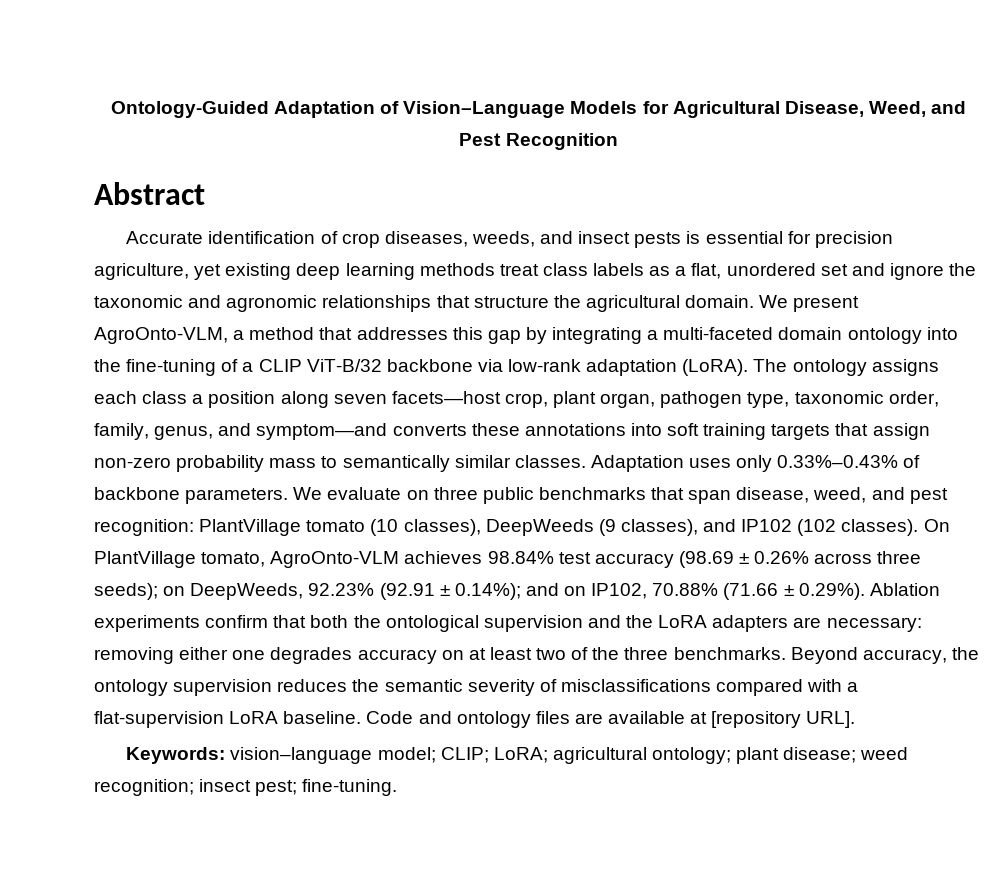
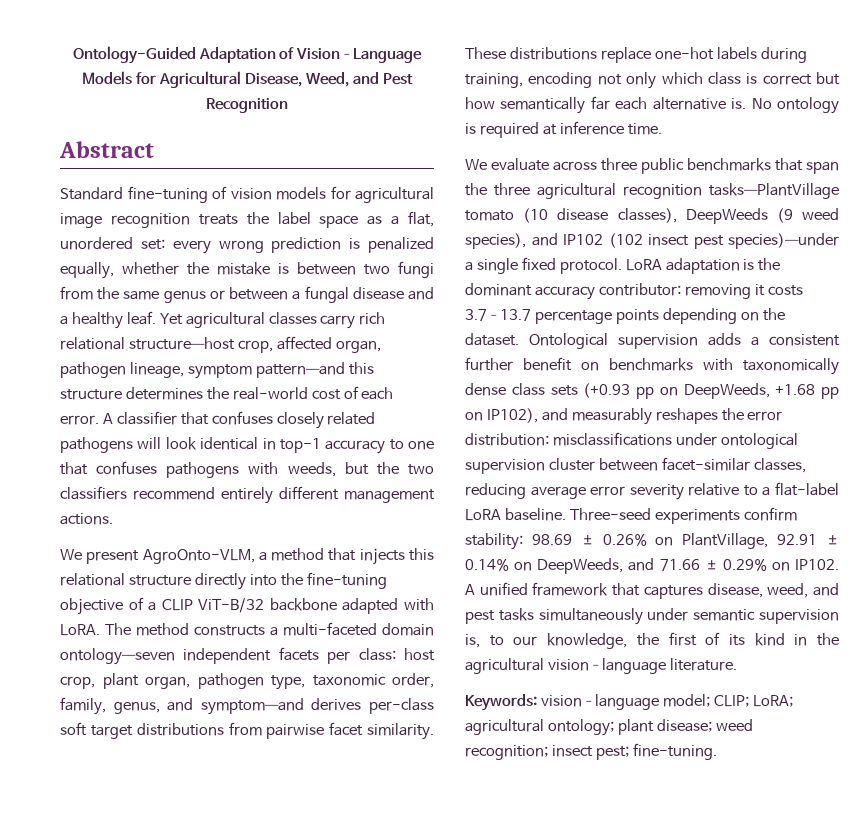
[126,231,893,248] [94,263,977,280] [94,295,755,312] Accurate identification of crop diseases, weeds, and insect pests is essential for precision agriculture, yet existing deep learning methods treat class labels as a flat, unordered set and ignore the taxonomic and agronomic relationships that structure the agricultural domain. -> [60,186,434,203] [60,211,434,228] [60,237,434,254] [60,261,434,279] [60,286,434,303] [60,311,386,329] [60,336,381,353] [60,362,374,379] [60,386,394,400] [60,411,376,429] [60,437,434,454] [60,461,434,478] [60,486,435,504] [60,513,113,525] Standard fine-tuning of vision models for agricultural image recognition treats the label space as a flat, unordered set: every wrong prediction is penalized equally, whether the mistake is between two fungi from the same genus or between a fungal disease and a healthy leaf. Yet agricultural classes carry rich relational structure—host crop, affected organ, pathogen lineage, symptom pattern—and this structure determines the real-world cost of each error. A classifier that confuses closely related pathogens will look identical in top-1 accuracy to one that confuses pathogens with weeds, but the two classifiers recommend entirely different management actions. //
[356,327,922,344] addresses this gap by integrating a multi-faceted domain ontology -> [359,548,434,565] [60,573,246,590] injects this relational structure directly
(217, 367) none -> [60,598,123,615] objective
[477,359,939,376] [94,391,501,408] via low-rank adaptation (LoRA). The ontology assigns each class a position along seven facets—host -> [342,598,434,614] [60,622,434,636] [60,647,435,665] adapted with LoRA. The method constructs a multi-faceted domain ontology—seven independent facets per class: host
[392,423,930,440] [94,455,921,472] [94,487,289,504] converts these annotations into soft training targets that assign non-zero probability mass to semantically similar classes. Adaptation uses only 0.33%–0.43% of backbone parameters. -> [311,698,434,714] [60,722,434,740] [465,47,807,63] [465,72,840,89] [465,96,839,114] [465,121,662,138] derives per-class soft target distributions from pairwise facet similarity. These distributions replace one-hot labels during training, encoding not only which class is correct but how semantically far each alternative is. No ontology is required at inference time. //
[406,490,429,500] on -> [553,161,597,171] across
[736,487,948,504] [94,519,950,536] [94,551,922,568] [94,583,940,600] [94,615,922,632] [94,647,979,664] [94,679,859,696] [94,711,856,728] disease, weed, and pest recognition: PlantVillage tomato (10 classes), DeepWeeds (9 classes), and IP102 (102 classes). On PlantVillage tomato, AgroOnto-VLM achieves 98.84% test accuracy (98.69 ± 0.26% across three seeds); on DeepWeeds, 92.23% (92.91 ± 0.14%); and on IP102, 70.88% (71.66 ± 0.29%). Ablation experiments confirm that both the ontological supervision and the LoRA adapters are necessary: removing either one degrades accuracy on at least two of the three benchmarks. Beyond accuracy, the ontology supervision reduces the semantic severity of misclassifications compared with a flat-supervision LoRA baseline. Code and ontology files are available at [repository URL]. -> [465,183,839,199] [465,208,839,224] [465,233,839,249] [465,257,781,274] [465,283,803,300] [465,308,785,324] [465,333,840,349] [465,357,839,375] [465,383,839,399] [465,408,783,425] [465,432,798,449] [465,457,806,474] [465,482,839,500] [465,507,797,524] [465,533,840,550] [465,558,839,574] [465,582,839,599] [465,608,839,625] [465,632,839,649] [465,658,737,674] the three agricultural recognition tasks—PlantVillage tomato (10 disease classes), DeepWeeds (9 weed species), and IP102 (102 insect pest species)—under a single fixed protocol. LoRA adaptation is the dominant accuracy contributor: removing it costs 3.7–13.7 percentage points depending on the dataset. Ontological supervision adds a consistent further benefit on benchmarks with taxonomically dense class sets (+0.93 pp on DeepWeeds, +1.68 pp on IP102), and measurably reshapes the error distribution: misclassifications under ontological supervision cluster between facet-similar classes, reducing average error severity relative to a flat-label LoRA baseline. Three-seed experiments confirm stability: 98.69 ± 0.26% on PlantVillage, 92.91 ± 0.14% on DeepWeeds, and 71.66 ± 0.29% on IP102. A unified framework that captures disease, weed, and pest tasks simultaneously under semantic supervision is, to our knowledge, the first of its kind in the agricultural vision–language literature.

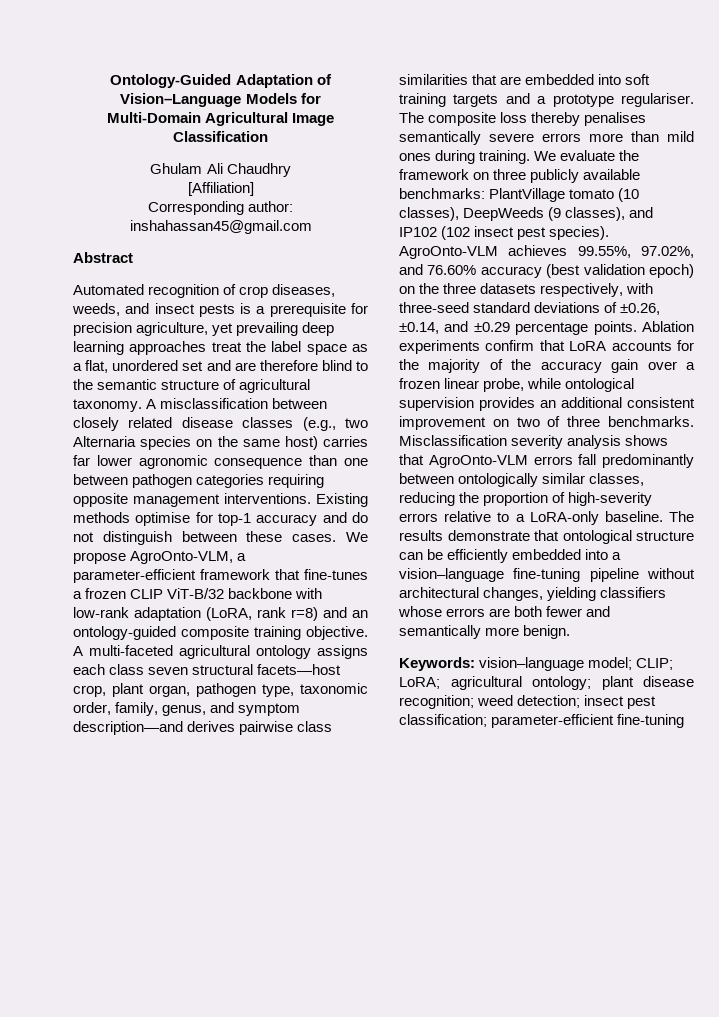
[159,71,413,88] [206,98,288,113] [59,141,154,158] [60,186,434,203] [60,213,238,228] Agricultural Disease, Weed, and Pest Recognition // Abstract // Standard fine-tuning of vision models for agricultural image recognition treats -> [106,112,335,126] [173,131,268,142] [150,163,291,177] [187,182,254,196] [147,201,294,215] [129,220,312,234] [73,252,133,263] [73,284,336,298] [72,303,368,317] [73,322,335,336] [73,341,242,355] Multi-Domain Agricultural Image Classification // Ghulam Ali Chaudhry // [Affiliation] // Corresponding author: inshahassan45@gmail.com // Abstract // Automated recognition of crop diseases, weeds, and insect pests is a prerequisite for precision agriculture, yet prevailing deep learning approaches treat
[140,237,434,254] [60,261,434,279] [60,286,434,303] [60,311,386,329] [60,336,381,353] [60,362,374,379] [60,386,394,400] [60,411,376,429] [60,437,434,454] [60,461,434,478] [60,486,435,504] [60,513,113,525] [60,548,434,565] [60,572,387,590] [60,597,434,615] [60,622,434,636] [60,647,435,665] set: every wrong prediction is penalized equally, whether the mistake is between two fungi from the same genus or between a fungal disease and a healthy leaf. Yet agricultural classes carry rich relational structure—host crop, affected organ, pathogen lineage, symptom pattern—and this structure determines the real-world cost of each error. A classifier that confuses closely related pathogens will look identical in top-1 accuracy to one that confuses pathogens with weeds, but the two classifiers recommend entirely different management actions. // We present AgroOnto-VLM, a method that injects this relational structure directly into the fine-tuning objective of a CLIP ViT-B/32 backbone adapted with LoRA. The method constructs a multi-faceted domain ontology—seven independent facets per class: host -> [182,360,368,371] [73,379,311,393] [73,398,328,412] [73,417,368,431] [73,436,368,450] [73,455,369,469] [73,474,325,488] [73,493,368,507] [73,512,368,526] [73,531,369,545] [73,551,247,564] [73,569,368,583] [73,588,323,599] [73,607,368,621] [73,626,368,640] [73,645,368,659] [73,664,342,675] set and are therefore blind to the semantic structure of agricultural taxonomy. A misclassification between closely related disease classes (e.g., two Alternaria species on the same host) carries far lower agronomic consequence than one between pathogen categories requiring opposite management interventions. Existing methods optimise for top-1 accuracy and do not distinguish between these cases. We propose AgroOnto-VLM, a parameter-efficient framework that fine-tunes a frozen CLIP ViT-B/32 backbone with low-rank adaptation (LoRA, rank r=8) and an ontology-guided composite training objective. A multi-faceted agricultural ontology assigns each class seven structural facets—host
[200,698,434,715] [60,722,434,740] [465,47,807,63] [465,72,840,89] [465,96,839,114] [465,121,662,138] [465,158,839,174] [465,183,839,199] symptom—and derives per-class soft target distributions from pairwise facet similarity. These distributions replace one-hot labels during training, encoding not only which class is correct but how semantically far each alternative is. No ontology is required at inference time. // We evaluate across three public benchmarks that span the three agricultural recognition tasks—PlantVillage -> [238,703,301,716] [73,721,333,735] [399,74,651,85] [399,93,694,107] [399,112,647,126] [399,131,694,145] [399,150,640,164] [399,169,641,183] [399,188,566,202] symptom description—and derives pairwise class similarities that are embedded into soft training targets and a prototype regulariser. The composite loss thereby penalises semantically severe errors more than mild ones during training. We evaluate the framework on three publicly available benchmarks: PlantVillage
[557,208,609,221] disease -> (640, 195) none
[802,208,839,220] [465,233,526,249] weed species), -> [565,207,626,221] classes),
[728,233,839,249] [465,257,781,274] [465,283,803,300] [465,308,785,324] [465,333,840,349] [465,357,839,375] [465,383,839,399] [465,408,783,425] [465,432,798,449] [465,457,806,474] [465,482,839,500] [465,507,797,524] [465,533,840,550] [465,558,839,574] [465,582,839,599] [465,608,839,625] [465,632,839,649] [465,658,737,674] species)—under a single fixed protocol. LoRA adaptation is the dominant accuracy contributor: removing it costs 3.7–13.7 percentage points depending on the dataset. Ontological supervision adds a consistent further benefit on benchmarks with taxonomically dense class sets (+0.93 pp on DeepWeeds, +1.68 pp on IP102), and measurably reshapes the error distribution: misclassifications under ontological supervision cluster between facet-similar classes, reducing average error severity relative to a flat-label LoRA baseline. Three-seed experiments confirm stability: 98.69 ± 0.26% on PlantVillage, 92.91 ± 0.14% on DeepWeeds, and 71.66 ± 0.29% on IP102. A unified framework that captures disease, weed, and pest tasks simultaneously under semantic supervision is, to our knowledge, the first of its kind in the agricultural vision–language literature. -> [549,226,610,240] [399,245,694,259] [399,264,694,278] [399,283,654,297] [399,302,661,315] [399,321,694,335] [399,340,694,354] [399,359,695,373] [399,378,635,392] [399,397,695,411] [399,416,694,430] [399,435,669,449] [399,454,694,468] [399,473,645,487] [399,492,653,506] [399,511,694,525] [399,530,694,544] [399,549,622,563] [399,568,695,582] [399,587,667,601] [398,606,611,617] [399,625,571,639] species). AgroOnto-VLM achieves 99.55%, 97.02%, and 76.60% accuracy (best validation epoch) on the three datasets respectively, with three-seed standard deviations of ±0.26, ±0.14, and ±0.29 percentage points. Ablation experiments confirm that LoRA accounts for the majority of the accuracy gain over a frozen linear probe, while ontological supervision provides an additional consistent improvement on two of three benchmarks. Misclassification severity analysis shows that AgroOnto-VLM errors fall predominantly between ontologically similar classes, reducing the proportion of high-severity errors relative to a LoRA-only baseline. The results demonstrate that ontological structure can be efficiently embedded into a vision–language fine-tuning pipeline without architectural changes, yielding classifiers whose errors are both fewer and semantically more benign.
[656,719,753,732] [465,743,717,760] disease; weed recognition; insect pest; fine-tuning. -> [643,676,694,687] [399,695,657,709] [399,714,685,728] disease recognition; weed detection; insect pest classification; parameter-efficient fine-tuning

